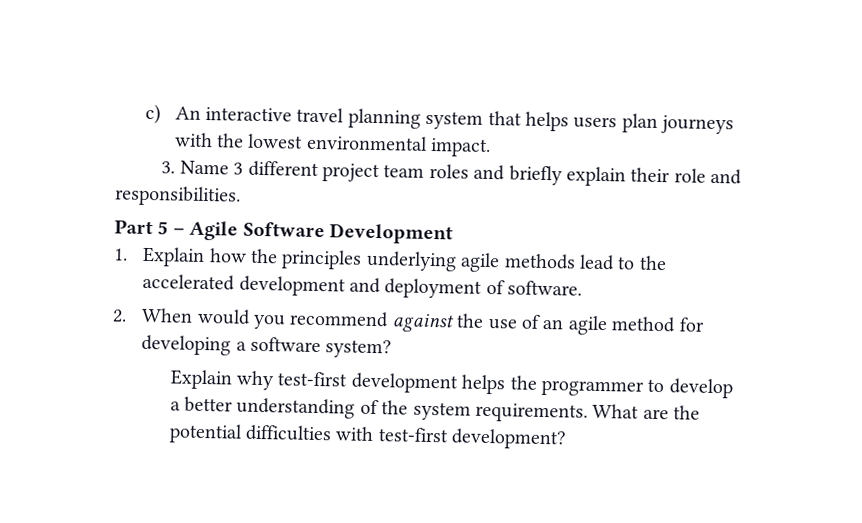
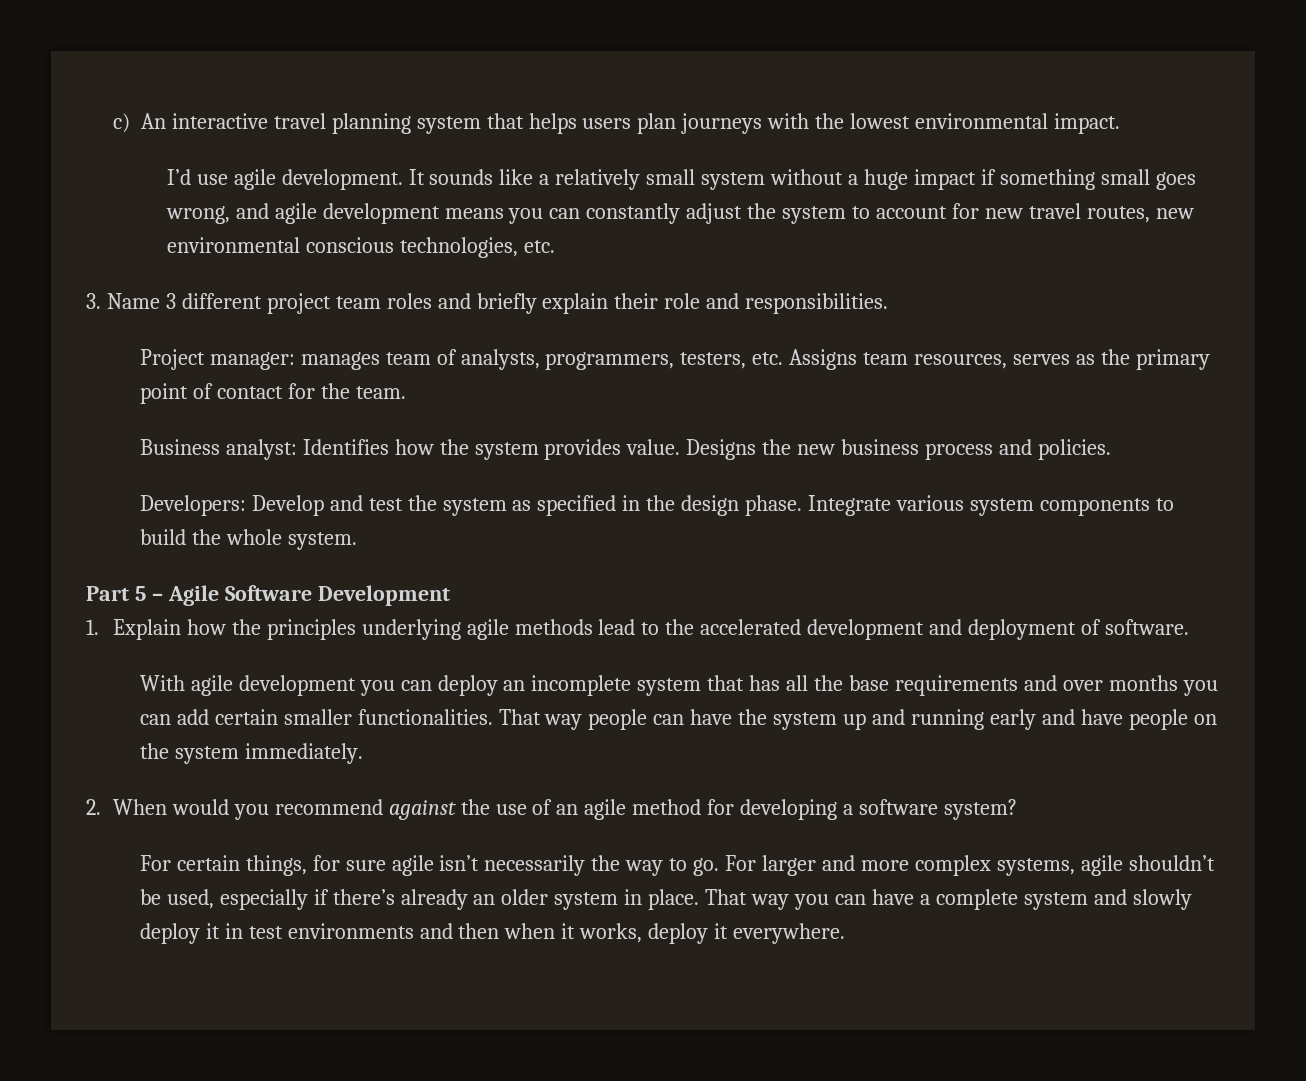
(492, 147) none -> [166,169,1196,190] [165,203,1194,224] [166,237,555,258] // I’d use agile development. It sounds like a relatively small system without a huge impact if something small goes wrong, and agile development means you can constantly adjust the system to account for new travel routes, new environmental conscious technologies, etc.
(241, 196) none -> [139,349,1210,370] [139,383,406,404] [139,439,1111,460] [139,495,1174,516] [139,529,357,550] // Project manager: manages team of analysts, programmers, testers, etc. Assigns team resources, serves as the primary point of contact for the team. // Business analyst: Identifies how the system provides value. Designs the new business process and policies. // Developers: Develop and test the system as specified in the design phase. Integrate various system components to build the whole system.
(583, 288) none -> [139,675,1218,696] [139,709,1217,730] [139,743,363,764] // With agile development you can deploy an incomplete system that has all the base requirements and over months you can add certain smaller functionalities. That way people can have the system up and running early and have people on the system immediately.
[169,369,733,399] [169,396,701,423] [168,423,568,450] Explain why test-first development helps the programmer to develop a better understanding of the system requirements. What are the potential difficulties with test-first development? -> [139,855,1215,876] [139,889,1192,910] [139,923,846,944] For certain things, for sure agile isn’t necessarily the way to go. For larger and more complex systems, agile shouldn’t be used, especially if there’s already an older system in place. That way you can have a complete system and slowly deploy it in test environments and then when it works, deploy it everywhere.

